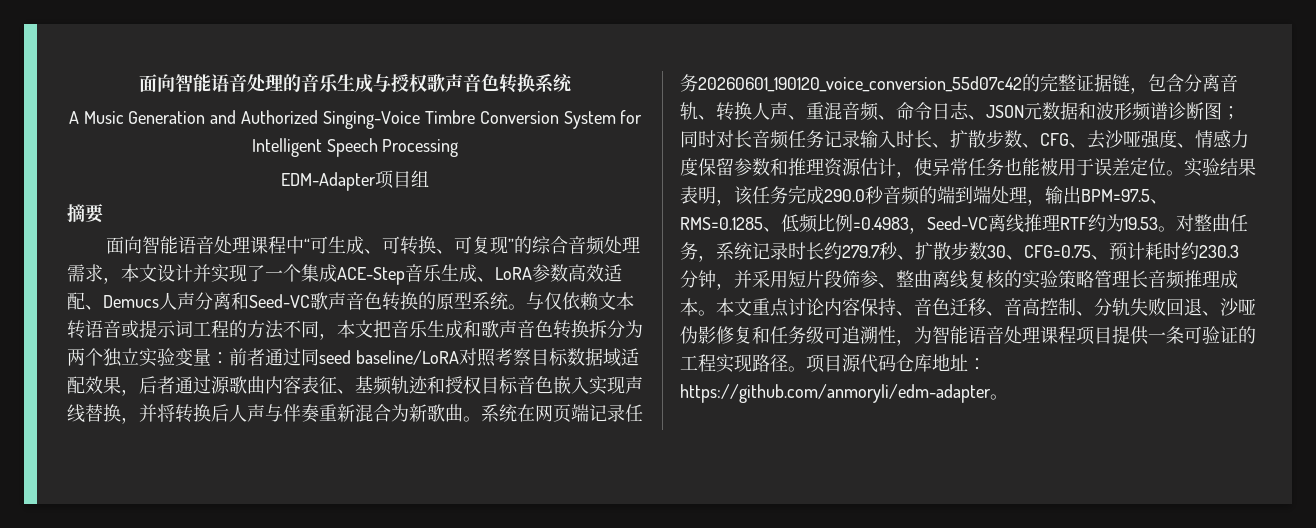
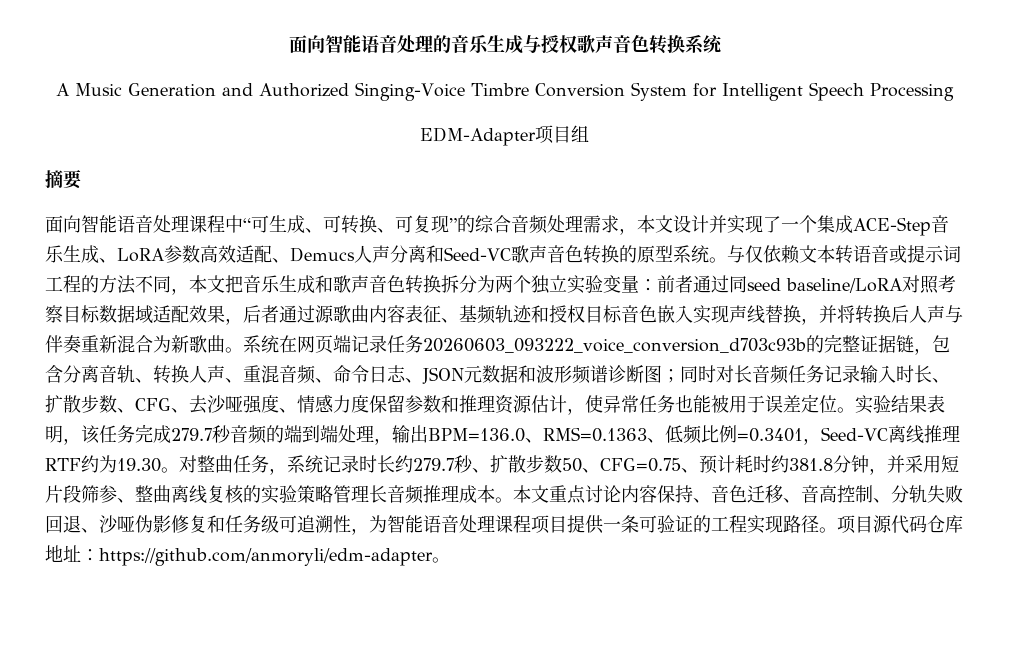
[698,76,1022,92] 20260601_190120_voice_conversion_55d07c42 -> [423,338,806,353] 20260603_093222_voice_conversion_d703c93b
[824,189,865,202] 290.0 -> [171,428,212,441] 279.7
[1081,189,1168,204] [680,217,763,230] BPM=97.5、RMS=0.1285 -> [428,427,647,443] BPM=136.0、RMS=0.1363
[853,217,909,230] =0.4983 -> [737,428,803,442] =0.3401
[1124,217,1158,230] 19.53 -> [117,458,161,472] 19.30
[987,245,1006,258] 30 -> [562,458,582,472] 50
[1199,245,1239,258] 230.3 -> [789,458,833,471] 381.8

